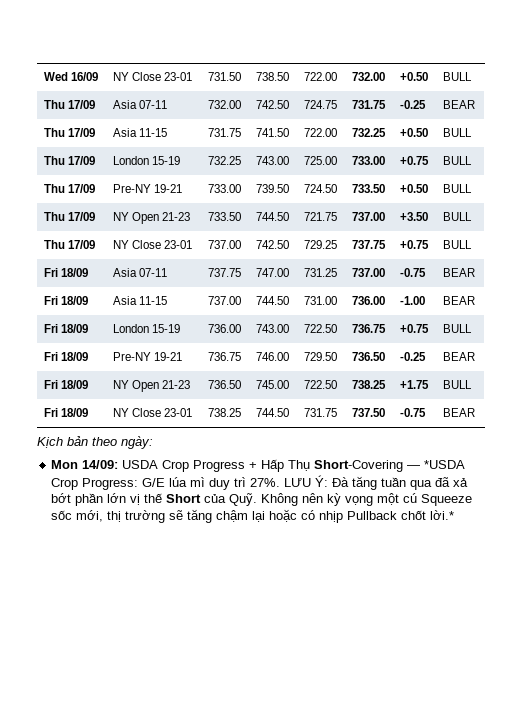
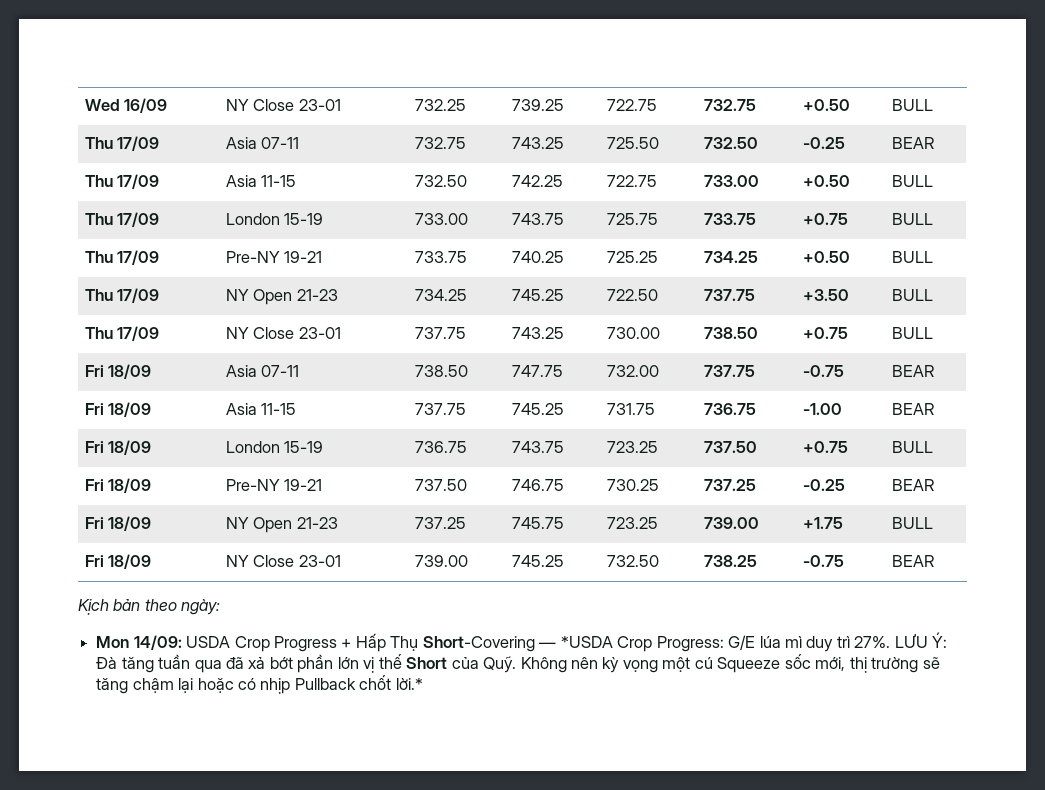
[208,72,242,81] [256,72,290,81] [304,72,338,81] [352,72,386,81] 731.50 | 738.50 | 722.00 | 732.00 -> [414,99,466,111] [511,99,564,111] [606,99,657,111] [703,99,756,111] 732.25 | 739.25 | 722.75 | 732.75
[208,100,242,109] [256,100,290,109] [304,100,338,109] [352,100,387,109] 732.00 | 742.50 | 724.75 | 731.75 -> [414,137,466,149] [511,137,564,149] [606,137,659,149] [703,137,758,149] 732.75 | 743.25 | 725.50 | 732.50
[208,128,242,137] [256,128,290,137] [304,128,338,137] [352,128,387,137] 731.75 | 741.50 | 722.00 | 732.25 -> [414,175,467,187] [511,175,563,187] [606,175,657,187] [703,175,759,187] 732.50 | 742.25 | 722.75 | 733.00
[208,156,242,165] [256,156,290,165] [304,156,338,165] [352,156,386,165] 732.25 | 743.00 | 725.00 | 733.00 -> [414,213,468,225] [511,213,564,225] [606,213,658,225] [703,213,756,225] 733.00 | 743.75 | 725.75 | 733.75
[208,184,242,193] [256,184,290,193] [304,184,338,193] [352,184,386,193] 733.00 | 739.50 | 724.50 | 733.50 -> [414,251,467,263] [511,251,564,263] [606,251,658,263] [703,251,758,263] 733.75 | 740.25 | 725.25 | 734.25
[208,212,242,221] [256,212,290,221] [304,212,338,221] [352,212,386,221] 733.50 | 744.50 | 721.75 | 737.00 -> [414,289,467,301] [511,289,564,301] [606,289,658,301] [703,289,755,301] 734.25 | 745.25 | 722.50 | 737.75
[208,240,242,249] [256,240,290,249] [304,240,338,249] [352,240,387,249] 737.00 | 742.50 | 729.25 | 737.75 -> [414,327,466,339] [511,327,564,339] [606,327,660,339] [703,327,758,339] 737.75 | 743.25 | 730.00 | 738.50
[208,268,242,277] [256,268,290,277] [304,268,338,277] [352,268,386,277] 737.75 | 747.00 | 731.25 | 737.00 -> [414,365,468,377] [511,365,563,377] [606,365,659,377] [703,365,755,377] 738.50 | 747.75 | 732.00 | 737.75
[208,296,242,305] [256,296,290,305] [304,296,338,305] [352,296,386,305] 737.00 | 744.50 | 731.00 | 736.00 -> [414,403,466,415] [511,403,564,415] [606,403,655,415] [703,403,756,415] 737.75 | 745.25 | 731.75 | 736.75
[208,324,242,333] [256,324,290,333] [304,324,338,333] [352,324,387,333] 736.00 | 743.00 | 722.50 | 736.75 -> [414,441,467,453] [511,441,564,453] [606,441,658,453] [703,441,757,453] 736.75 | 743.75 | 723.25 | 737.50
[208,352,242,361] [256,352,290,361] [304,352,338,361] [352,352,386,361] 736.75 | 746.00 | 729.50 | 736.50 -> [414,479,467,491] [511,479,564,491] [606,479,659,491] [703,479,756,491] 737.50 | 746.75 | 730.25 | 737.25
[208,380,242,389] [256,380,290,389] [304,380,338,389] [352,380,387,389] 736.50 | 745.00 | 722.50 | 738.25 -> [414,517,466,529] [511,517,564,529] [606,517,658,529] [703,517,759,529] 737.25 | 745.75 | 723.25 | 739.00
[208,408,242,417] [256,408,290,417] [304,408,338,417] [352,408,386,417] 738.25 | 744.50 | 731.75 | 737.50 -> [414,555,468,567] [511,555,564,567] [606,555,659,567] [703,555,757,567] 739.00 | 745.25 | 732.50 | 738.25

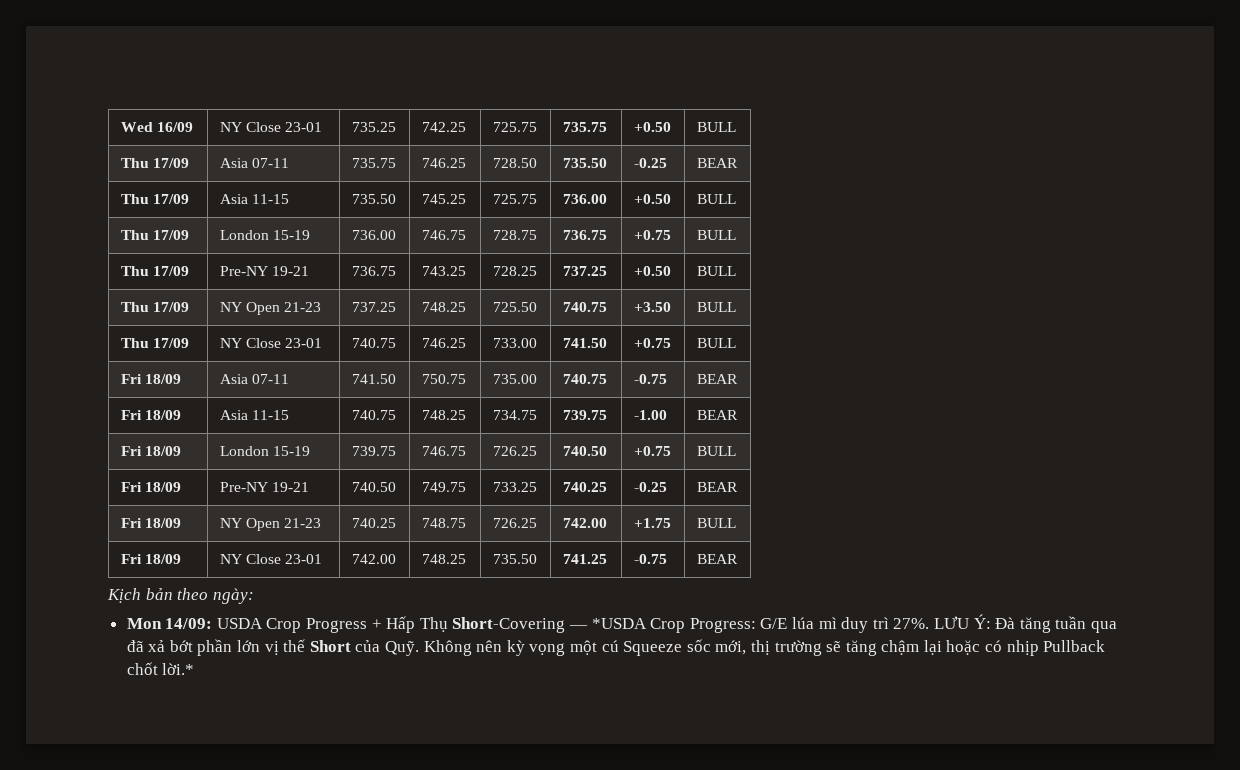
[414,99,466,111] [511,99,564,111] [606,99,657,111] [703,99,756,111] 732.25 | 739.25 | 722.75 | 732.75 -> [351,122,396,132] [421,122,466,132] [492,122,537,132] [562,122,607,132] 735.25 | 742.25 | 725.75 | 735.75
[414,137,466,149] [511,137,564,149] [606,137,659,149] [703,137,758,149] 732.75 | 743.25 | 725.50 | 732.50 -> [351,158,396,168] [421,158,466,168] [492,158,537,168] [562,158,607,168] 735.75 | 746.25 | 728.50 | 735.50
[414,175,467,187] [511,175,563,187] [606,175,657,187] [703,175,759,187] 732.50 | 742.25 | 722.75 | 733.00 -> [351,194,396,204] [421,194,466,204] [492,194,537,204] [562,194,607,204] 735.50 | 745.25 | 725.75 | 736.00
[414,213,468,225] [511,213,564,225] [606,213,658,225] [703,213,756,225] 733.00 | 743.75 | 725.75 | 733.75 -> [351,230,396,240] [421,230,466,240] [492,230,537,240] [562,230,607,240] 736.00 | 746.75 | 728.75 | 736.75
[414,251,467,263] [511,251,564,263] [606,251,658,263] [703,251,758,263] 733.75 | 740.25 | 725.25 | 734.25 -> [351,266,396,276] [421,266,466,276] [492,266,537,276] [562,266,607,276] 736.75 | 743.25 | 728.25 | 737.25
[414,289,467,301] [511,289,564,301] [606,289,658,301] [703,289,755,301] 734.25 | 745.25 | 722.50 | 737.75 -> [351,302,396,312] [421,302,466,312] [492,302,537,312] [562,302,607,312] 737.25 | 748.25 | 725.50 | 740.75
[414,327,466,339] [511,327,564,339] [606,327,660,339] [703,327,758,339] 737.75 | 743.25 | 730.00 | 738.50 -> [351,338,396,348] [421,338,466,348] [492,338,537,348] [562,338,607,348] 740.75 | 746.25 | 733.00 | 741.50
[414,365,468,377] [511,365,563,377] [606,365,659,377] [703,365,755,377] 738.50 | 747.75 | 732.00 | 737.75 -> [351,374,396,384] [421,374,466,384] [492,374,537,384] [562,374,607,384] 741.50 | 750.75 | 735.00 | 740.75
[414,403,466,415] [511,403,564,415] [606,403,655,415] [703,403,756,415] 737.75 | 745.25 | 731.75 | 736.75 -> [351,410,396,420] [421,410,466,420] [492,410,537,420] [562,410,607,420] 740.75 | 748.25 | 734.75 | 739.75
[414,441,467,453] [511,441,564,453] [606,441,658,453] [703,441,757,453] 736.75 | 743.75 | 723.25 | 737.50 -> [351,446,396,456] [421,446,466,456] [492,446,537,456] [562,446,607,456] 739.75 | 746.75 | 726.25 | 740.50
[414,479,467,491] [511,479,564,491] [606,479,659,491] [703,479,756,491] 737.50 | 746.75 | 730.25 | 737.25 -> [351,482,396,492] [421,482,466,492] [492,482,537,492] [562,482,607,492] 740.50 | 749.75 | 733.25 | 740.25
[414,517,466,529] [511,517,564,529] [606,517,658,529] [703,517,759,529] 737.25 | 745.75 | 723.25 | 739.00 -> [351,518,396,528] [421,518,466,528] [492,518,537,528] [562,518,607,528] 740.25 | 748.75 | 726.25 | 742.00
[414,555,468,567] [511,555,564,567] [606,555,659,567] [703,555,757,567] 739.00 | 745.25 | 732.50 | 738.25 -> [351,554,396,564] [421,554,466,564] [492,554,537,564] [562,554,607,564] 742.00 | 748.25 | 735.50 | 741.25

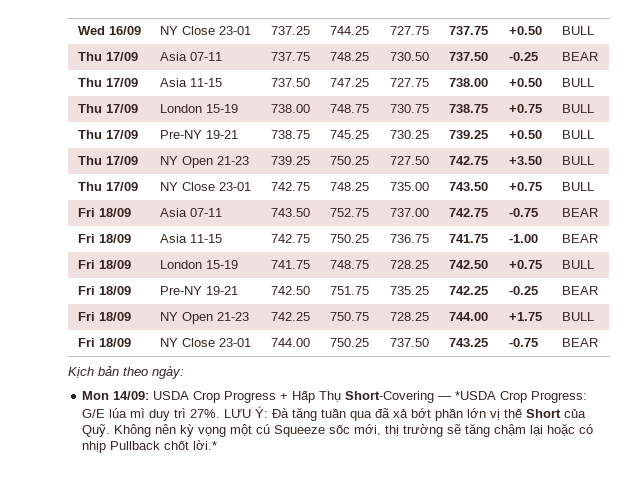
[351,122,396,132] [421,122,466,132] [492,122,537,132] [562,122,607,132] 735.25 | 742.25 | 725.75 | 735.75 -> [270,26,310,35] [329,26,369,35] [389,26,429,35] [448,26,488,35] 737.25 | 744.25 | 727.75 | 737.75
[351,158,396,168] [421,158,466,168] [492,158,537,168] [562,158,607,168] 735.75 | 746.25 | 728.50 | 735.50 -> [270,52,310,61] [329,52,369,61] [389,52,429,61] [448,52,488,61] 737.75 | 748.25 | 730.50 | 737.50
[351,194,396,204] [421,194,466,204] [492,194,537,204] [562,194,607,204] 735.50 | 745.25 | 725.75 | 736.00 -> [270,78,310,87] [329,78,369,87] [389,78,429,87] [448,78,488,87] 737.50 | 747.25 | 727.75 | 738.00
[351,230,396,240] [421,230,466,240] [492,230,537,240] [562,230,607,240] 736.00 | 746.75 | 728.75 | 736.75 -> [270,104,310,113] [329,104,369,113] [389,104,429,113] [448,104,488,113] 738.00 | 748.75 | 730.75 | 738.75
[351,266,396,276] [421,266,466,276] [492,266,537,276] [562,266,607,276] 736.75 | 743.25 | 728.25 | 737.25 -> [270,130,310,139] [329,130,369,139] [389,130,429,139] [448,130,488,139] 738.75 | 745.25 | 730.25 | 739.25
[351,302,396,312] [421,302,466,312] [492,302,537,312] [562,302,607,312] 737.25 | 748.25 | 725.50 | 740.75 -> [270,156,310,165] [329,156,369,165] [389,156,429,165] [448,156,488,165] 739.25 | 750.25 | 727.50 | 742.75
[351,338,396,348] [421,338,466,348] [492,338,537,348] [562,338,607,348] 740.75 | 746.25 | 733.00 | 741.50 -> [270,182,310,191] [329,182,369,191] [389,182,429,191] [448,182,488,191] 742.75 | 748.25 | 735.00 | 743.50
[351,374,396,384] [421,374,466,384] [492,374,537,384] [562,374,607,384] 741.50 | 750.75 | 735.00 | 740.75 -> [270,208,310,217] [329,208,369,217] [389,208,429,217] [448,208,488,217] 743.50 | 752.75 | 737.00 | 742.75
[351,410,396,420] [421,410,466,420] [492,410,537,420] [562,410,607,420] 740.75 | 748.25 | 734.75 | 739.75 -> [270,234,310,243] [329,234,369,243] [389,234,429,243] [448,234,488,243] 742.75 | 750.25 | 736.75 | 741.75
[351,446,396,456] [421,446,466,456] [492,446,537,456] [562,446,607,456] 739.75 | 746.75 | 726.25 | 740.50 -> [270,260,310,269] [329,260,369,269] [389,260,429,269] [448,260,488,269] 741.75 | 748.75 | 728.25 | 742.50
[351,482,396,492] [421,482,466,492] [492,482,537,492] [562,482,607,492] 740.50 | 749.75 | 733.25 | 740.25 -> [270,286,310,295] [329,286,369,295] [389,286,429,295] [448,286,488,295] 742.50 | 751.75 | 735.25 | 742.25
[351,518,396,528] [421,518,466,528] [492,518,537,528] [562,518,607,528] 740.25 | 748.75 | 726.25 | 742.00 -> [270,312,310,321] [329,312,369,321] [389,312,429,321] [448,312,488,321] 742.25 | 750.75 | 728.25 | 744.00
[351,554,396,564] [421,554,466,564] [492,554,537,564] [562,554,607,564] 742.00 | 748.25 | 735.50 | 741.25 -> [270,338,310,347] [329,338,369,347] [389,338,429,347] [448,338,488,347] 744.00 | 750.25 | 737.50 | 743.25

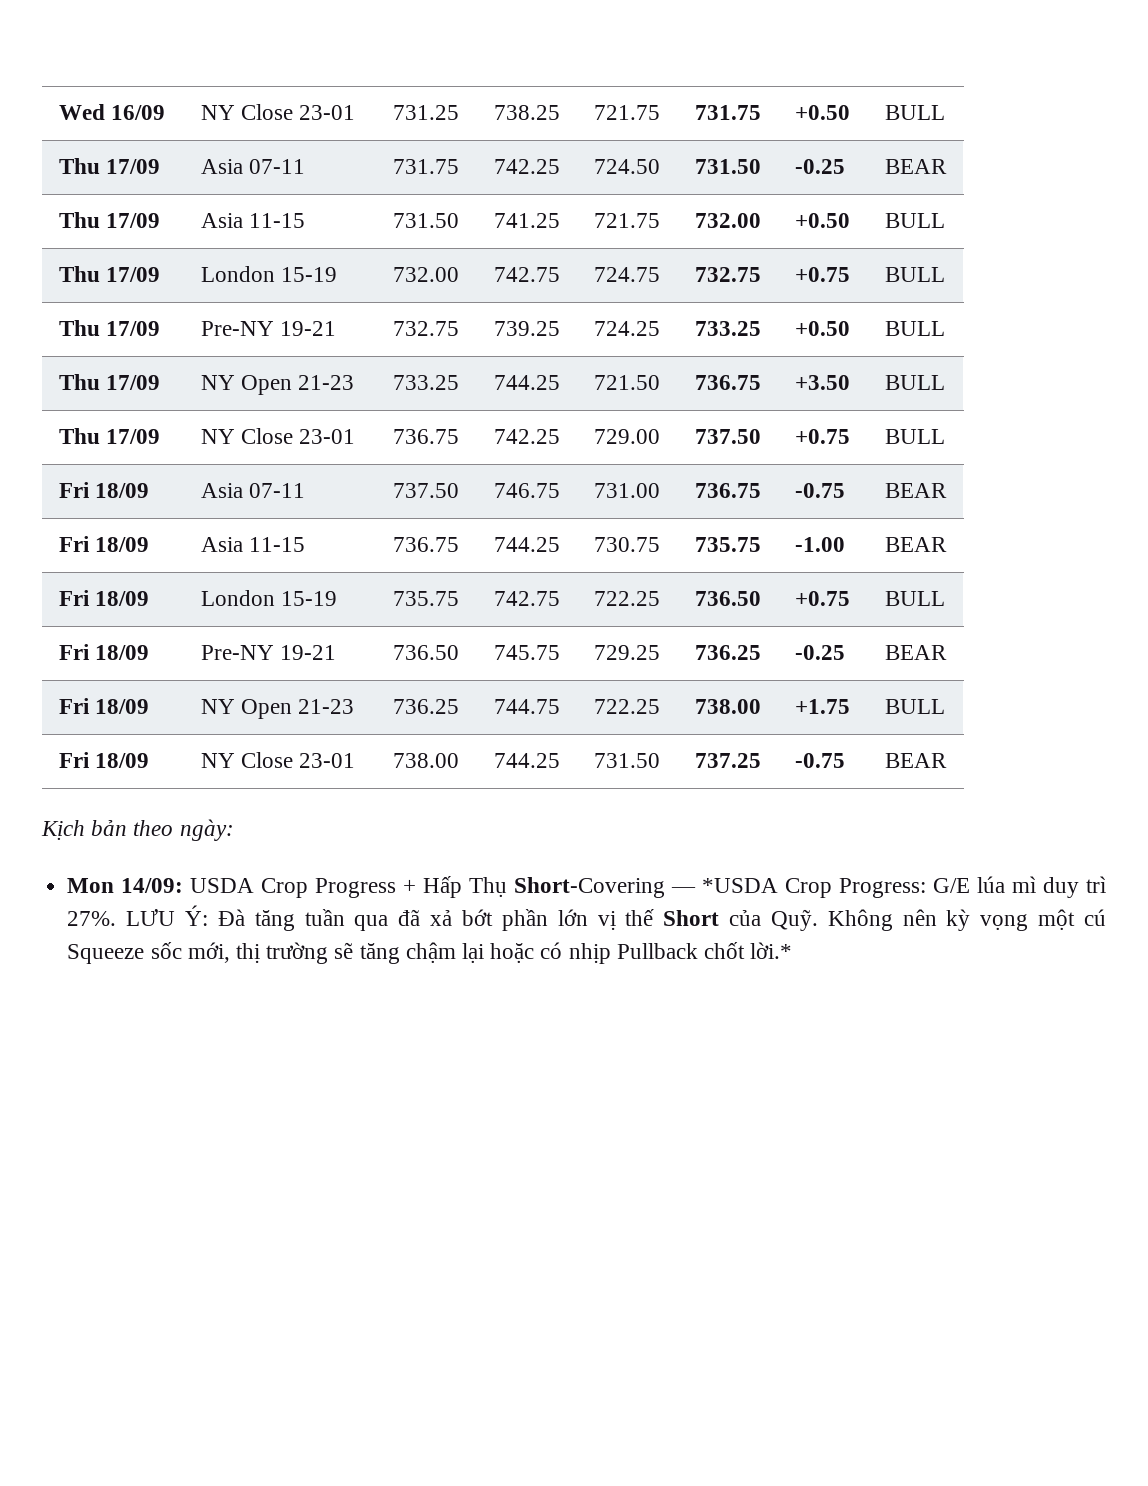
[270,26,310,35] [329,26,369,35] [389,26,429,35] [448,26,488,35] 737.25 | 744.25 | 727.75 | 737.75 -> [392,105,459,120] [493,105,560,120] [593,105,660,120] [694,105,761,120] 731.25 | 738.25 | 721.75 | 731.75
[270,52,310,61] [329,52,369,61] [389,52,429,61] [448,52,488,61] 737.75 | 748.25 | 730.50 | 737.50 -> [392,159,459,174] [493,159,560,174] [593,159,660,174] [694,159,761,174] 731.75 | 742.25 | 724.50 | 731.50
[270,78,310,87] [329,78,369,87] [389,78,429,87] [448,78,488,87] 737.50 | 747.25 | 727.75 | 738.00 -> [392,213,459,228] [493,213,560,228] [593,213,660,228] [694,213,761,228] 731.50 | 741.25 | 721.75 | 732.00
[270,104,310,113] [329,104,369,113] [389,104,429,113] [448,104,488,113] 738.00 | 748.75 | 730.75 | 738.75 -> [392,267,459,282] [493,267,560,282] [593,267,660,282] [694,267,761,282] 732.00 | 742.75 | 724.75 | 732.75
[270,130,310,139] [329,130,369,139] [389,130,429,139] [448,130,488,139] 738.75 | 745.25 | 730.25 | 739.25 -> [392,321,459,336] [493,321,560,336] [593,321,660,336] [694,321,761,336] 732.75 | 739.25 | 724.25 | 733.25
[270,156,310,165] [329,156,369,165] [389,156,429,165] [448,156,488,165] 739.25 | 750.25 | 727.50 | 742.75 -> [392,375,459,390] [493,375,560,390] [593,375,660,390] [694,375,761,390] 733.25 | 744.25 | 721.50 | 736.75
[270,182,310,191] [329,182,369,191] [389,182,429,191] [448,182,488,191] 742.75 | 748.25 | 735.00 | 743.50 -> [392,429,459,444] [493,429,560,444] [593,429,660,444] [694,429,761,444] 736.75 | 742.25 | 729.00 | 737.50
[270,208,310,217] [329,208,369,217] [389,208,429,217] [448,208,488,217] 743.50 | 752.75 | 737.00 | 742.75 -> [392,483,459,498] [493,483,560,498] [593,483,660,498] [694,483,761,498] 737.50 | 746.75 | 731.00 | 736.75
[270,234,310,243] [329,234,369,243] [389,234,429,243] [448,234,488,243] | 742.75 | 750.25 | 736.75 | 741.75 -> [392,537,459,552] [493,537,560,552] [593,537,660,552] [694,537,761,552] | 736.75 | 744.25 | 730.75 | 735.75
[270,260,310,269] [329,260,369,269] [389,260,429,269] [448,260,488,269] 741.75 | 748.75 | 728.25 | 742.50 -> [392,591,459,606] [493,591,560,606] [593,591,660,606] [694,591,761,606] 735.75 | 742.75 | 722.25 | 736.50
[270,286,310,295] [329,286,369,295] [389,286,429,295] [448,286,488,295] 742.50 | 751.75 | 735.25 | 742.25 -> [392,645,459,660] [493,645,560,660] [593,645,660,660] [694,645,761,660] 736.50 | 745.75 | 729.25 | 736.25
[270,312,310,321] [329,312,369,321] [389,312,429,321] [448,312,488,321] 742.25 | 750.75 | 728.25 | 744.00 -> [392,699,459,714] [493,699,560,714] [593,699,660,714] [694,699,761,714] 736.25 | 744.75 | 722.25 | 738.00
[270,338,310,347] [329,338,369,347] [389,338,429,347] [448,338,488,347] 744.00 | 750.25 | 737.50 | 743.25 -> [392,753,459,768] [493,753,560,768] [593,753,660,768] [694,753,761,768] 738.00 | 744.25 | 731.50 | 737.25

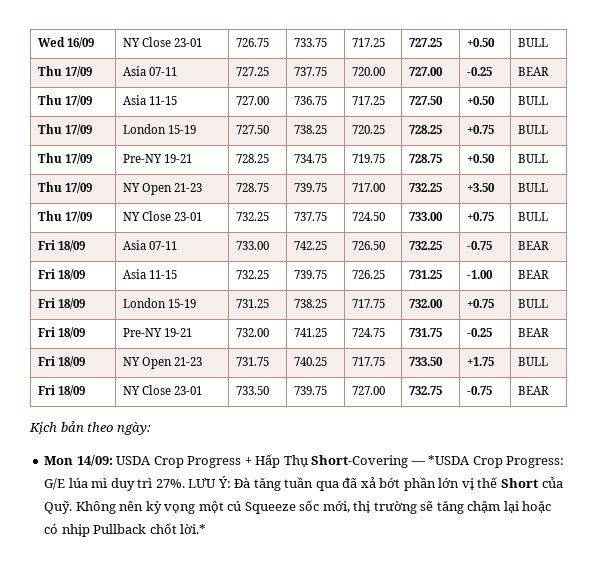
[392,105,459,120] [493,105,560,120] [593,105,660,120] [694,105,761,120] 731.25 | 738.25 | 721.75 | 731.75 -> [236,38,270,47] [294,38,328,47] [352,38,386,47] [409,38,443,47] 726.75 | 733.75 | 717.25 | 727.25
[392,159,459,174] [493,159,560,174] [593,159,660,174] [694,159,761,174] 731.75 | 742.25 | 724.50 | 731.50 -> [236,67,270,76] [294,67,328,76] [352,67,386,76] [409,67,444,76] 727.25 | 737.75 | 720.00 | 727.00
[392,213,459,228] [493,213,560,228] [593,213,660,228] [694,213,761,228] 731.50 | 741.25 | 721.75 | 732.00 -> [236,96,270,105] [294,96,328,105] [352,96,386,105] [409,96,444,105] 727.00 | 736.75 | 717.25 | 727.50
[392,267,459,282] [493,267,560,282] [593,267,660,282] [694,267,761,282] 732.00 | 742.75 | 724.75 | 732.75 -> [236,125,270,134] [294,125,328,134] [352,125,386,134] [409,125,443,134] 727.50 | 738.25 | 720.25 | 728.25
[392,321,459,336] [493,321,560,336] [593,321,660,336] [694,321,761,336] 732.75 | 739.25 | 724.25 | 733.25 -> [236,154,270,163] [294,154,328,163] [352,154,386,163] [409,154,443,163] 728.25 | 734.75 | 719.75 | 728.75
[392,375,459,390] [493,375,560,390] [593,375,660,390] [694,375,761,390] 733.25 | 744.25 | 721.50 | 736.75 -> [236,183,270,192] [294,183,328,192] [352,183,386,192] [409,183,443,192] 728.75 | 739.75 | 717.00 | 732.25
[392,429,459,444] [493,429,560,444] [593,429,660,444] [694,429,761,444] 736.75 | 742.25 | 729.00 | 737.50 -> [236,212,270,221] [294,212,328,221] [352,212,386,221] [409,212,444,221] 732.25 | 737.75 | 724.50 | 733.00
[392,483,459,498] [493,483,560,498] [593,483,660,498] [694,483,761,498] 737.50 | 746.75 | 731.00 | 736.75 -> [236,241,270,250] [294,241,328,250] [352,241,386,250] [409,241,443,250] 733.00 | 742.25 | 726.50 | 732.25
[392,537,459,552] [493,537,560,552] [593,537,660,552] [694,537,761,552] 736.75 | 744.25 | 730.75 | 735.75 -> [236,270,270,279] [294,270,328,279] [352,270,386,279] [409,270,443,279] 732.25 | 739.75 | 726.25 | 731.25
[392,591,459,606] [493,591,560,606] [593,591,660,606] [694,591,761,606] 735.75 | 742.75 | 722.25 | 736.50 -> [236,299,270,308] [294,299,328,308] [352,299,386,308] [409,299,444,308] 731.25 | 738.25 | 717.75 | 732.00
[392,645,459,660] [493,645,560,660] [593,645,660,660] [694,645,761,660] 736.50 | 745.75 | 729.25 | 736.25 -> [236,328,270,337] [294,328,328,337] [352,328,386,337] [409,328,443,337] 732.00 | 741.25 | 724.75 | 731.75
[392,699,459,714] [493,699,560,714] [593,699,660,714] [694,699,761,714] 736.25 | 744.75 | 722.25 | 738.00 -> [236,357,270,366] [294,357,328,366] [352,357,386,366] [409,357,444,366] 731.75 | 740.25 | 717.75 | 733.50
[392,753,459,768] [493,753,560,768] [593,753,660,768] [694,753,761,768] 738.00 | 744.25 | 731.50 | 737.25 -> [236,386,270,395] [294,386,328,395] [352,386,386,395] [409,386,443,395] 733.50 | 739.75 | 727.00 | 732.75

